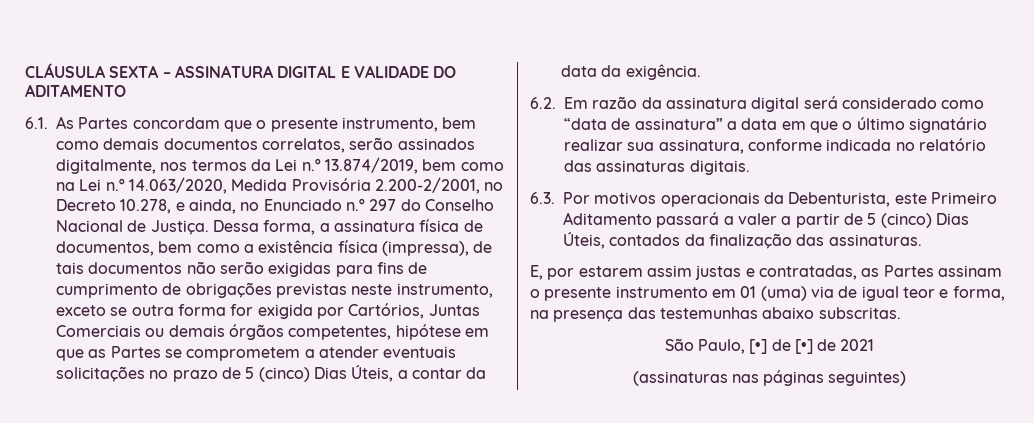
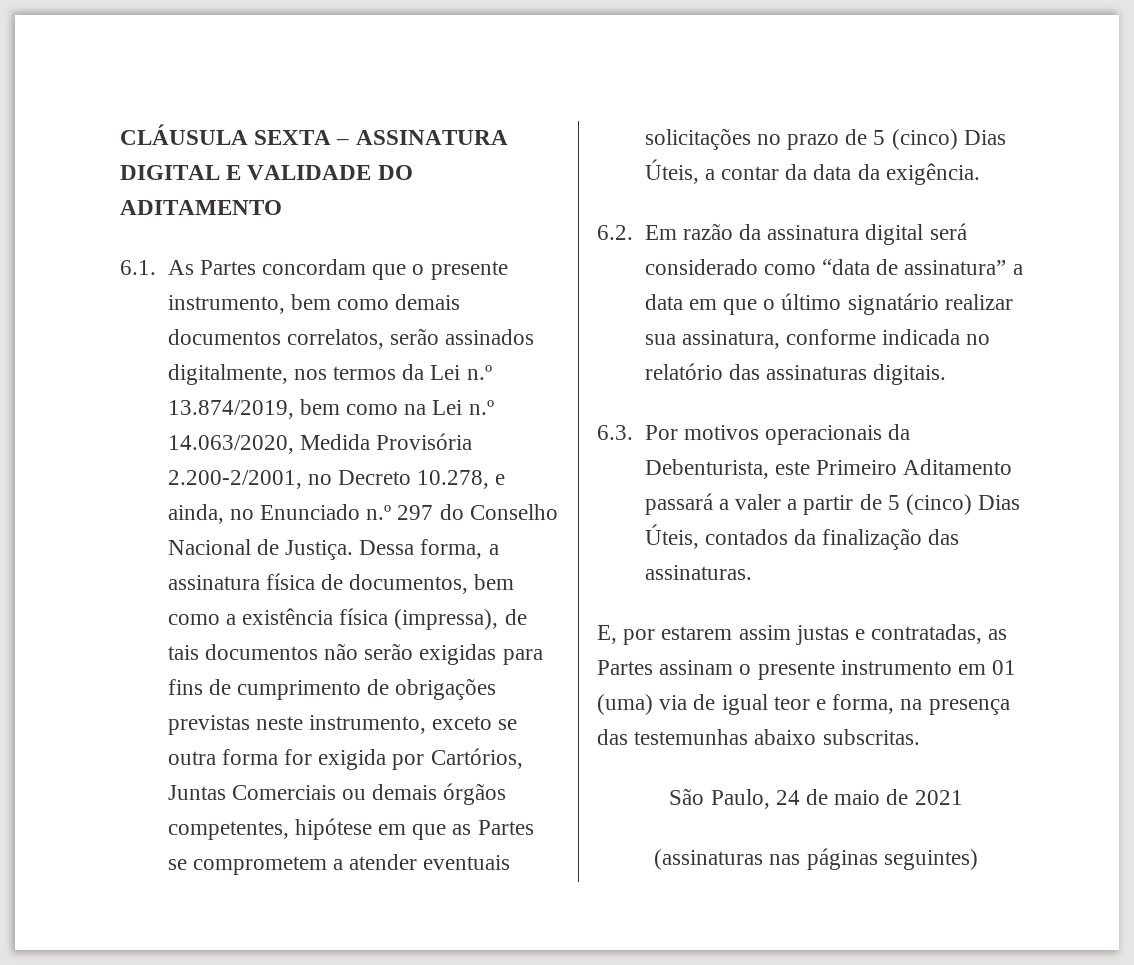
[749,339,813,354] [•] de [•] -> [775,789,881,805] 24 de maio

